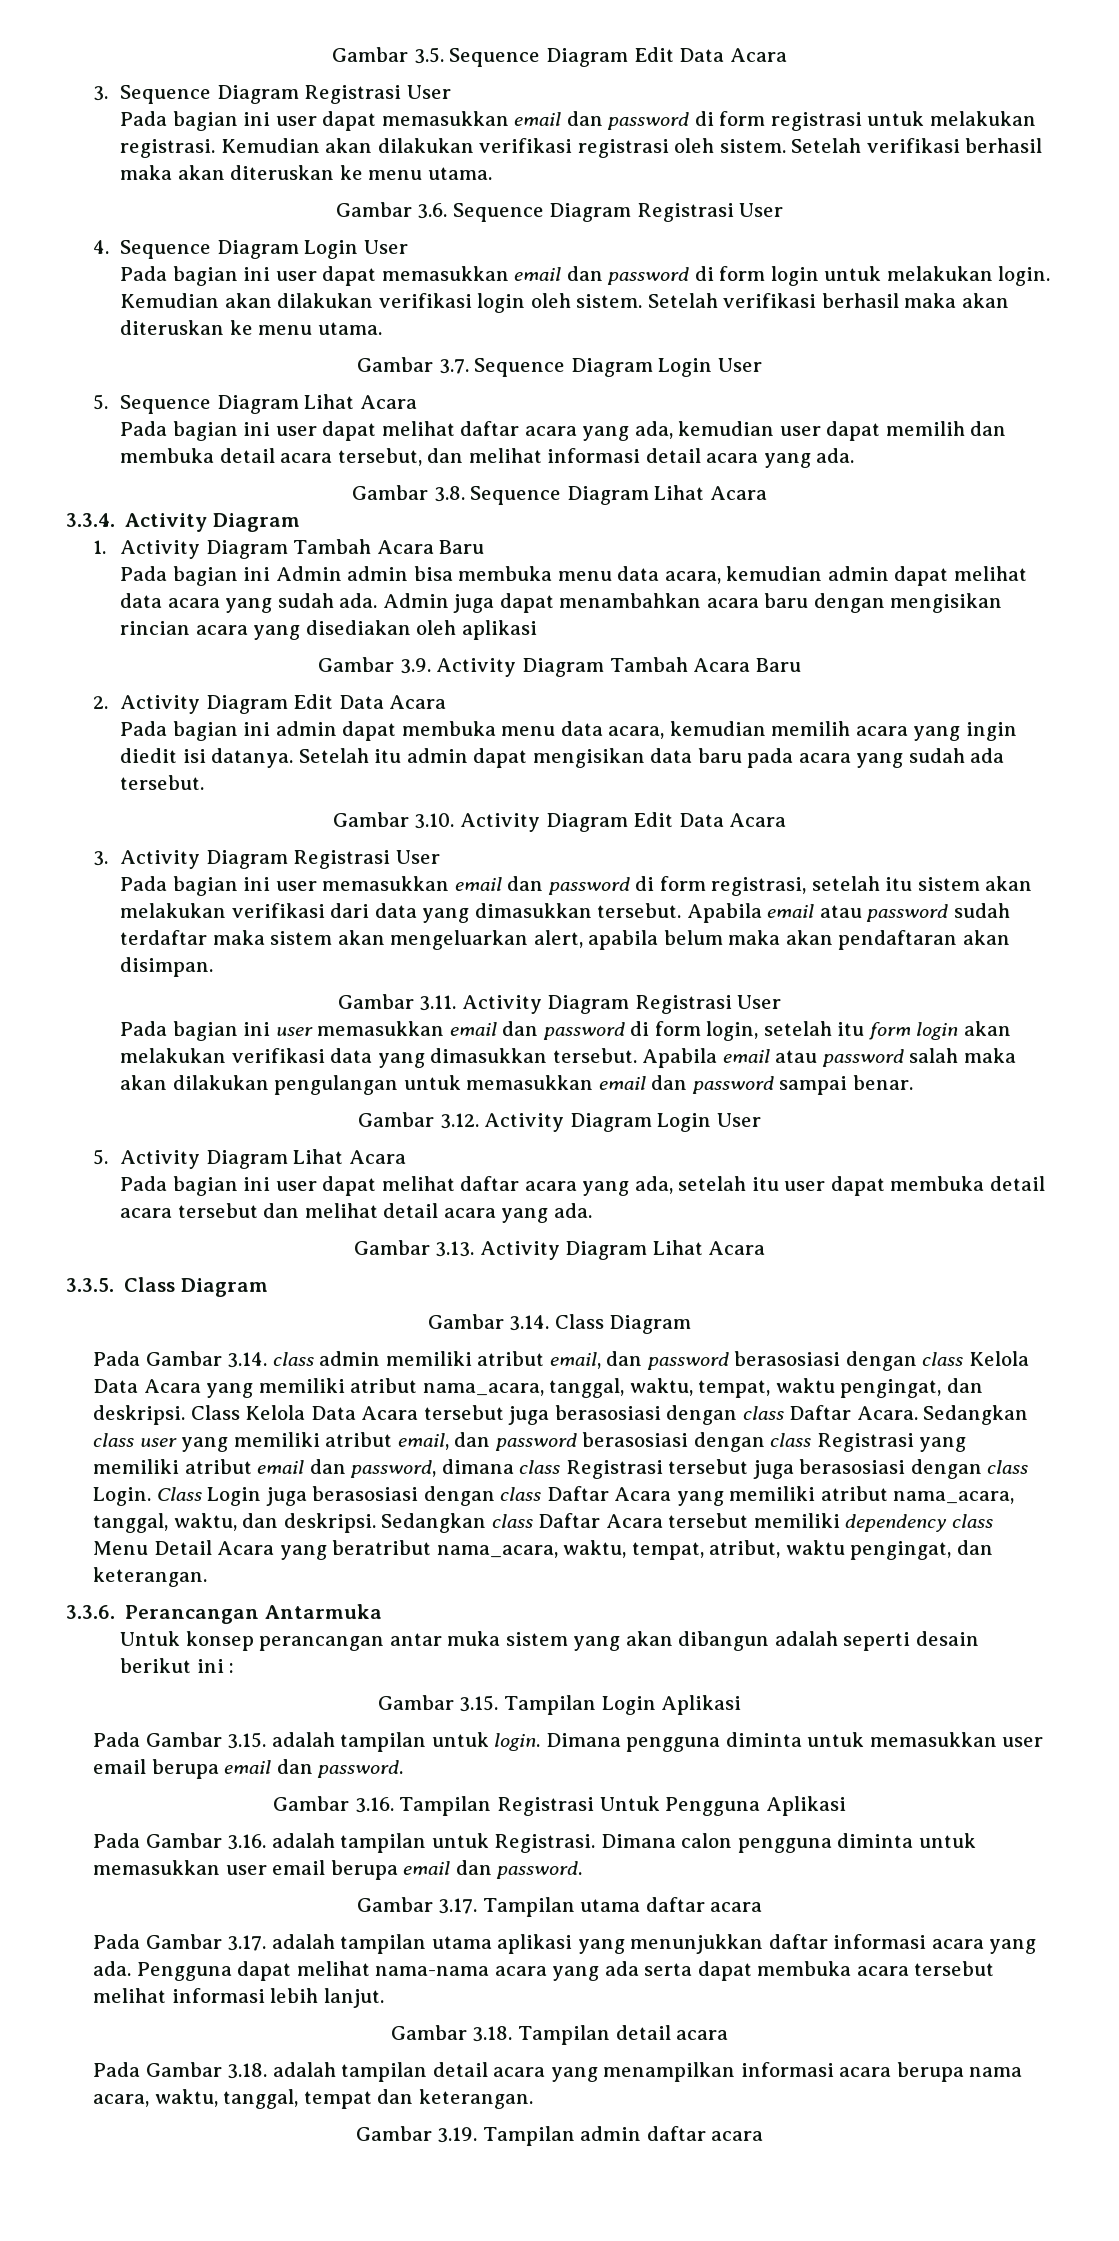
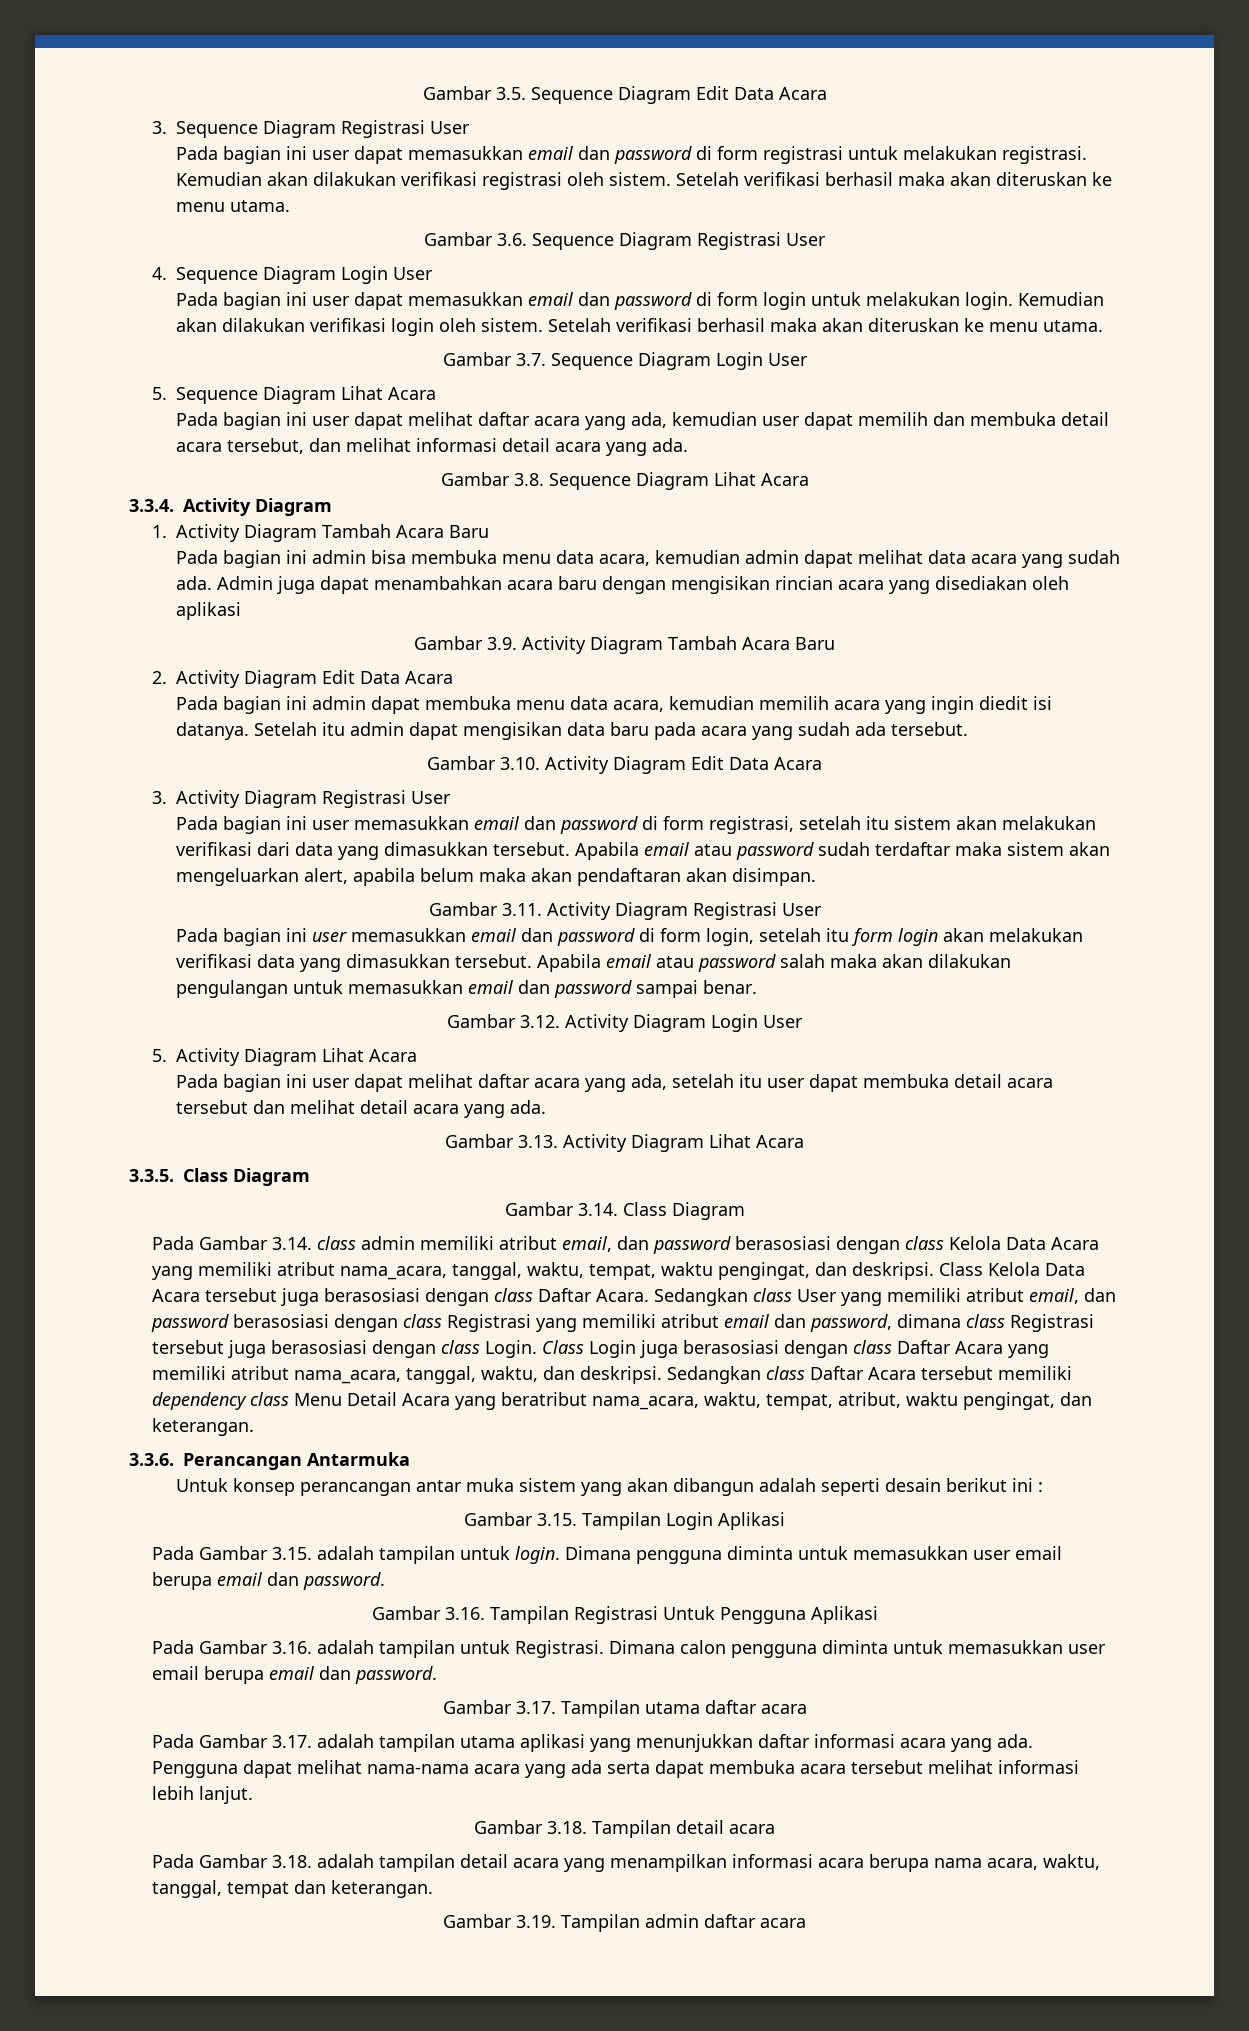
[275,566,342,581] Admin -> (307, 557) none
[139,1438,177,1447] user -> [797,1289,838,1302] User

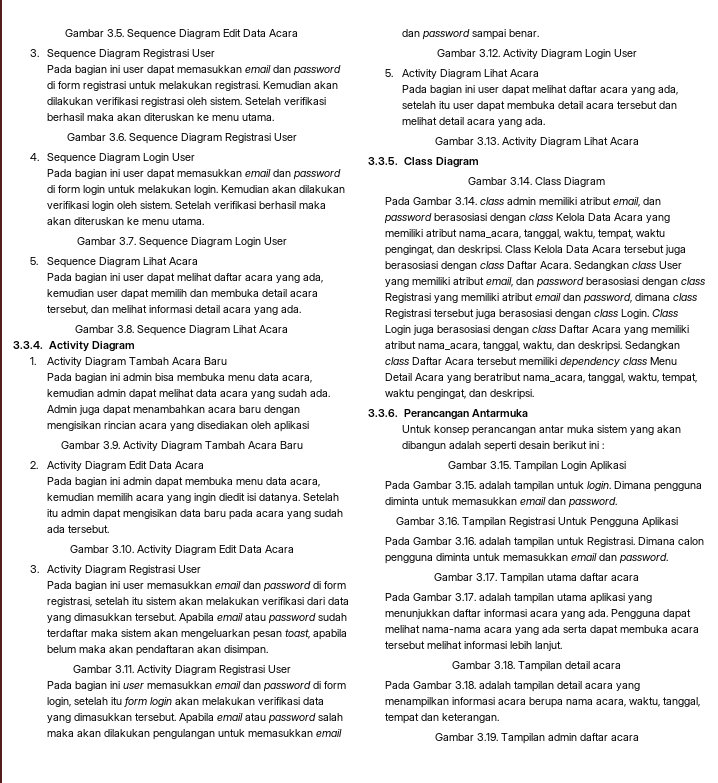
[303,868,348,884] alert, -> [252,629,310,640] pesan toast,
[704,1392,1093,1410] [152,1418,255,1436] waktu, tempat, atribut, waktu pengingat, dan keterangan. -> [587,373,697,384] [384,389,534,400] tanggal, waktu, tempat, waktu pengingat, dan deskripsi.
[973,1546,1063,1560] [152,1572,213,1590] user email berupa -> (517, 501) none
[1068,1644,1107,1654] [152,1666,265,1684] user email berupa -> (568, 557) none

